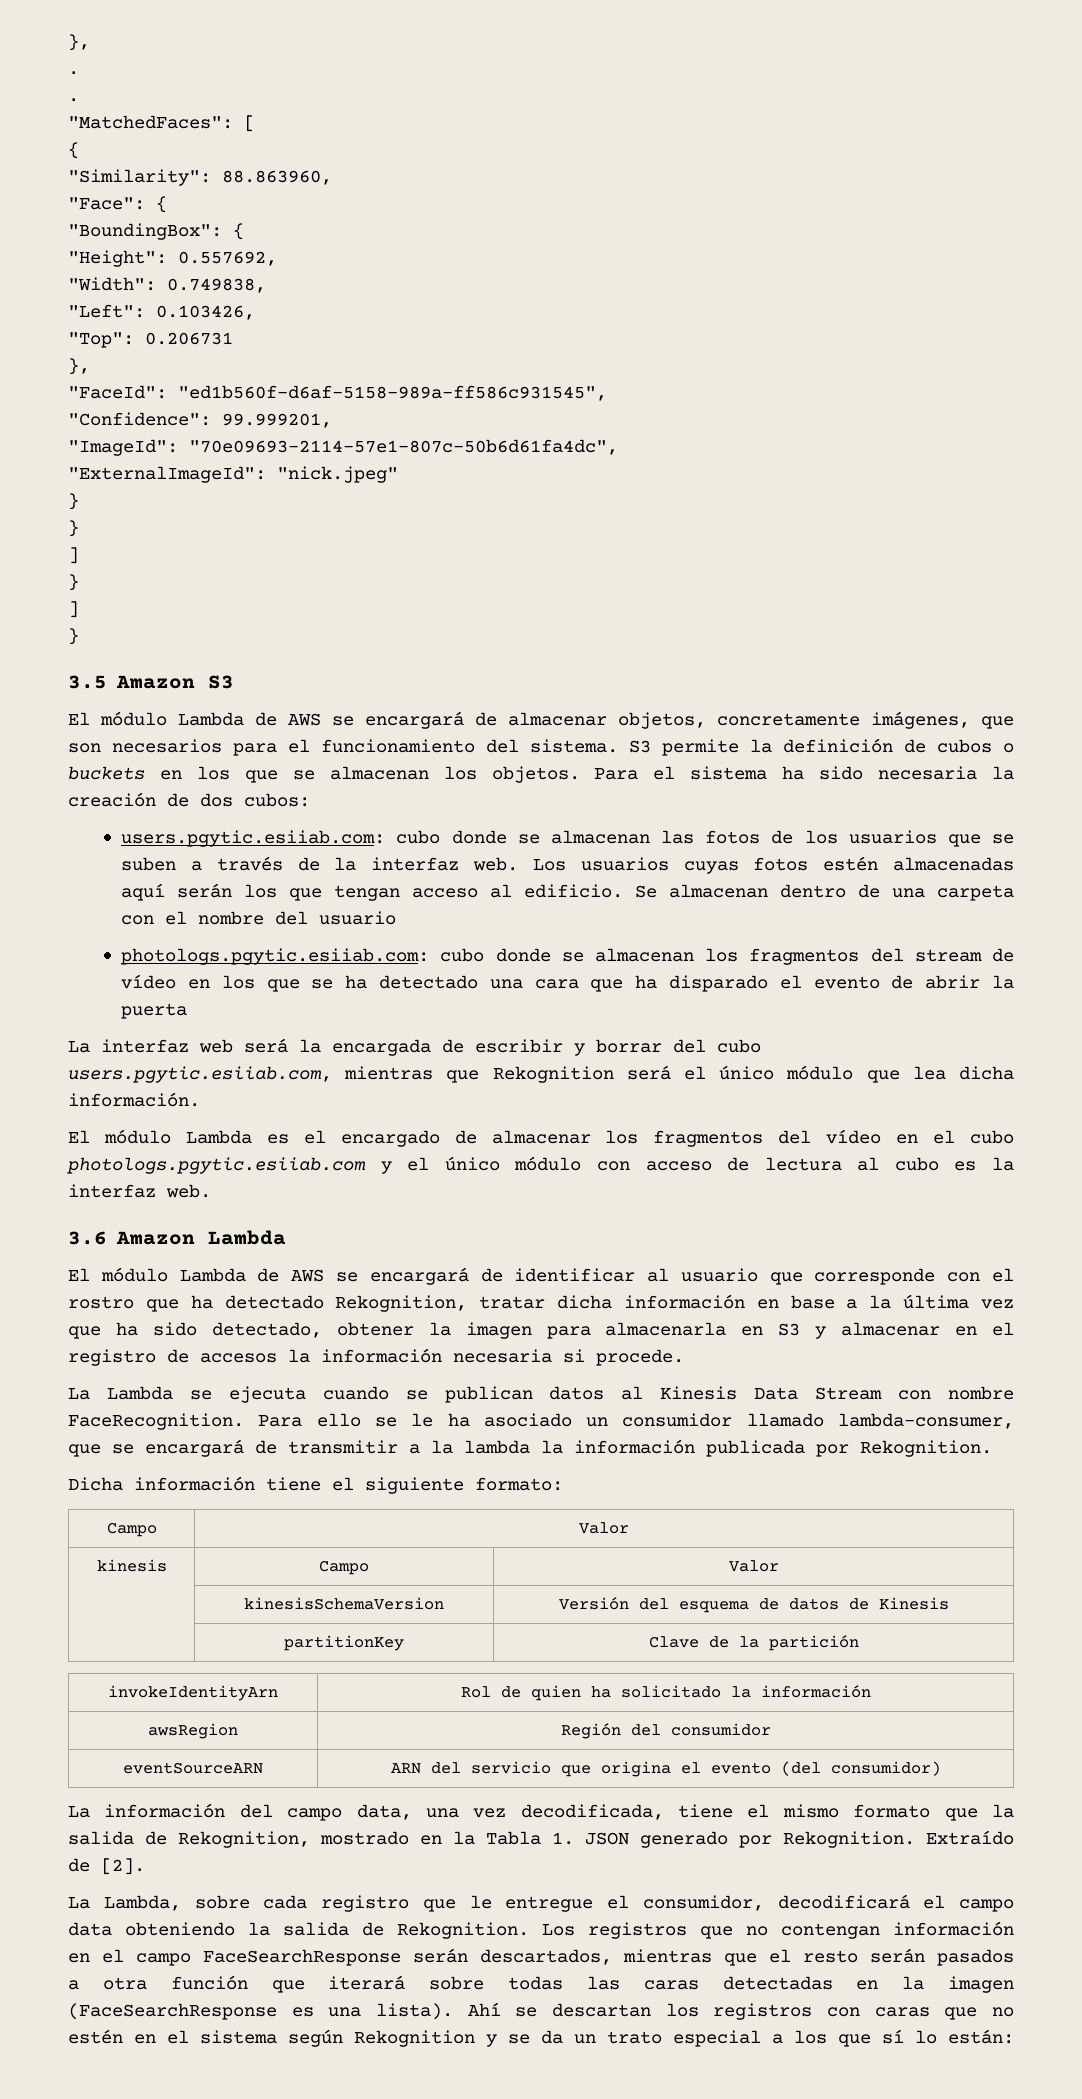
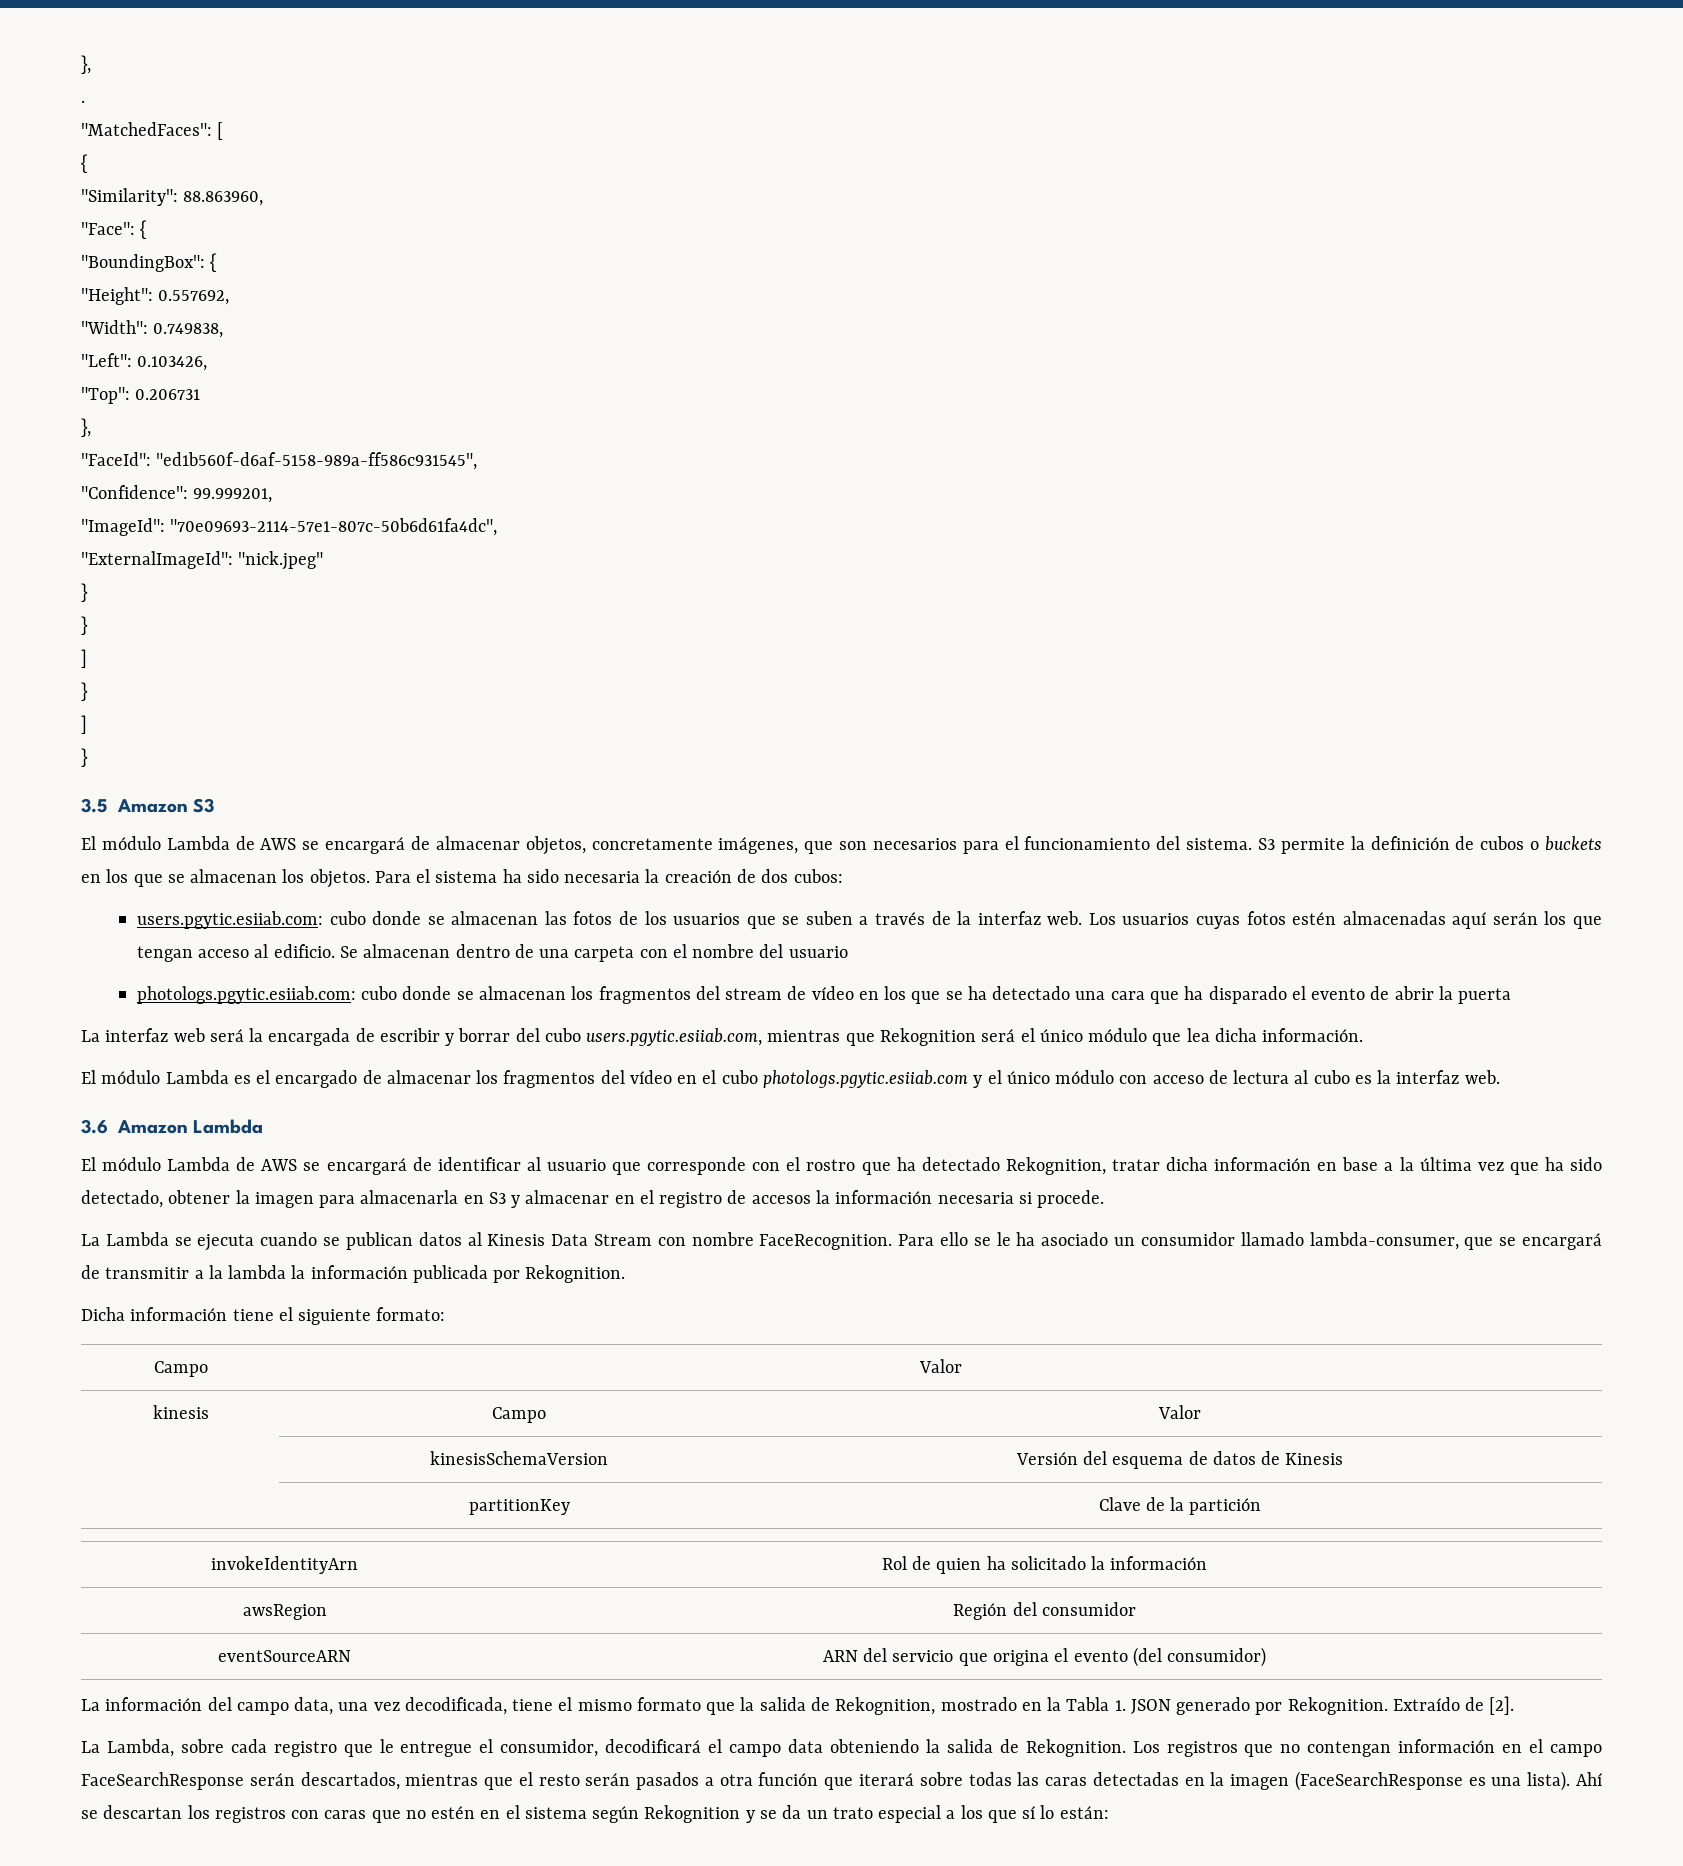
[68,98,79,102] // . -> (85, 101) none

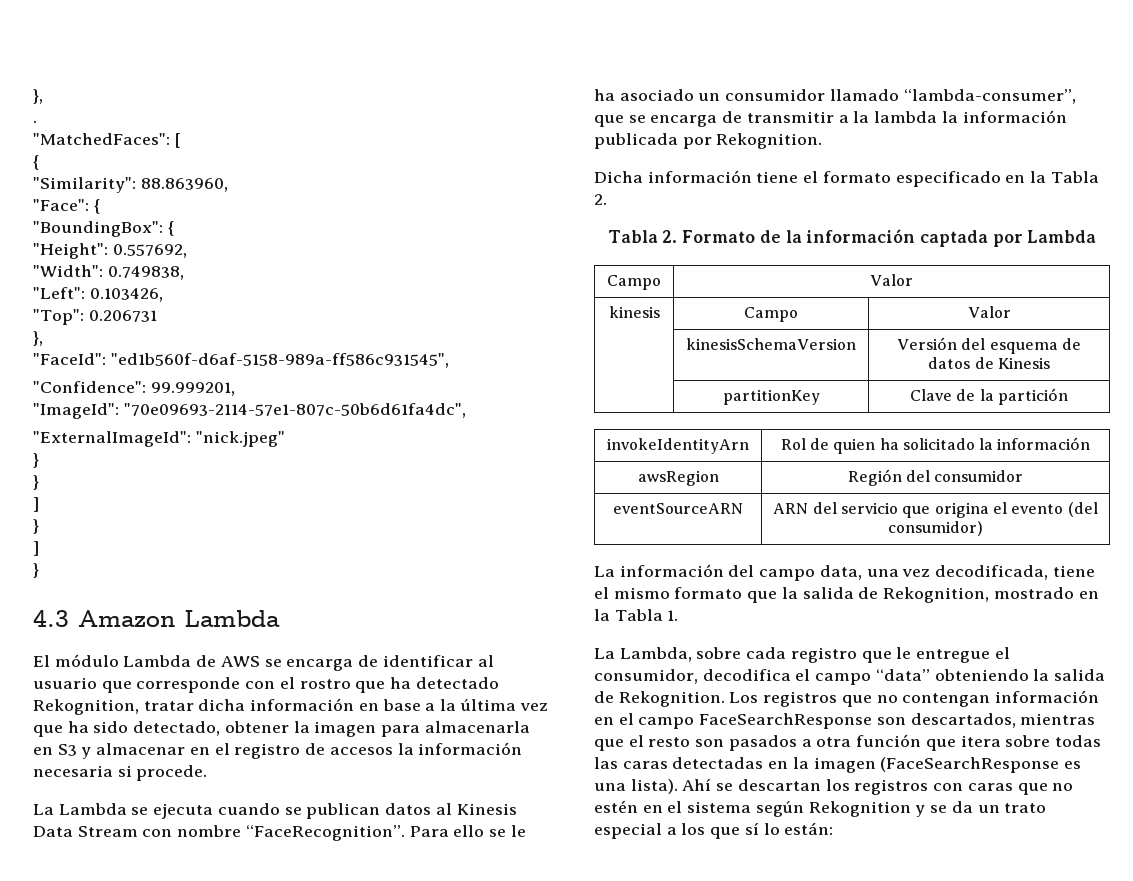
[81,798,215,813] [81,836,1603,855] [81,869,843,888] [136,911,1602,929] [136,944,848,962] [136,986,1512,1004] [81,1028,1364,1046] [81,1070,1500,1088] [81,1119,108,1134] 3.5 Amazon S3 // El módulo Lambda de AWS se encargará de almacenar objetos, concretamente imágenes, que son necesarios para el funcionamiento del sistema. S3 permite la definición de cubos o buckets en los que se almacenan los objetos. Para el sistema ha sido necesaria la creación de dos cubos: // users.pgytic.esiiab.com: cubo donde se almacenan las fotos de los usuarios que se suben a través de la interfaz web. Los usuarios cuyas fotos estén almacenadas aquí serán los que tengan acceso al edificio. Se almacenan dentro de una carpeta con el nombre del usuario // photologs.pgytic.esiiab.com: cubo donde se almacenan los fragmentos del stream de vídeo en los que se ha detectado una cara que ha disparado el evento de abrir la puerta // La interfaz web será la encargada de escribir y borrar del cubo users.pgytic.esiiab.com, mientras que Rekognition será el único módulo que lea dicha información. // El módulo Lambda es el encargado de almacenar los fragmentos del vídeo en el cubo photologs.pgytic.esiiab.com y el único módulo con acceso de lectura al cubo es la interfaz web. // 3.6 -> [33,609,69,627] 4.3
[326,1158,407,1175] encargará -> [286,659,354,671] encarga
[759,1234,893,1250] FaceRecognition. -> [245,825,405,841] “FaceRecognition”.
[1309,1232,1602,1250] lambda-consumer, que se encargará -> [903,89,1076,104] [594,115,718,127] “lambda-consumer”, que se encarga
[298,1307,446,1325] siguiente formato: -> [822,171,1099,187] [594,194,607,205] [607,229,1097,247] formato especificado en la Tabla 2. // Tabla 2. Formato de la información captada por Lambda
[1130,1696,1515,1715] JSON generado por Rekognition. Extraído de [2]. -> (679, 615) none
[605,1739,824,1757] decodificará el campo data -> [702,669,930,685] decodifica el campo “data”
[249,1773,295,1786] serán -> [876,717,906,725] son
[585,1773,631,1786] serán -> [695,739,725,747] son
[858,1773,914,1786] iterará -> [960,735,1001,747] itera

